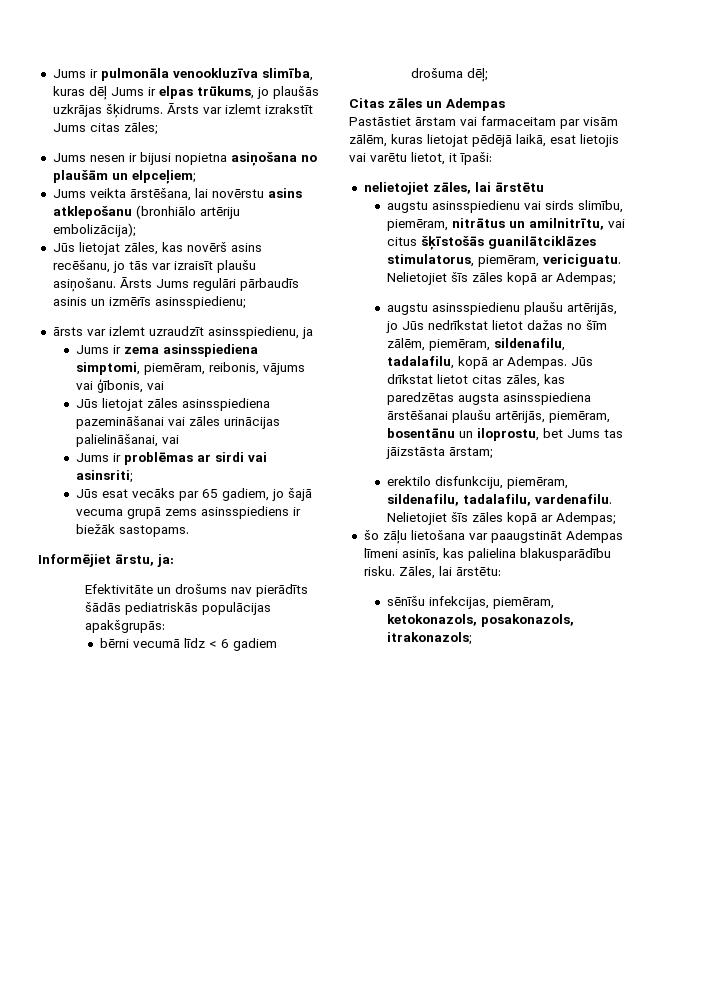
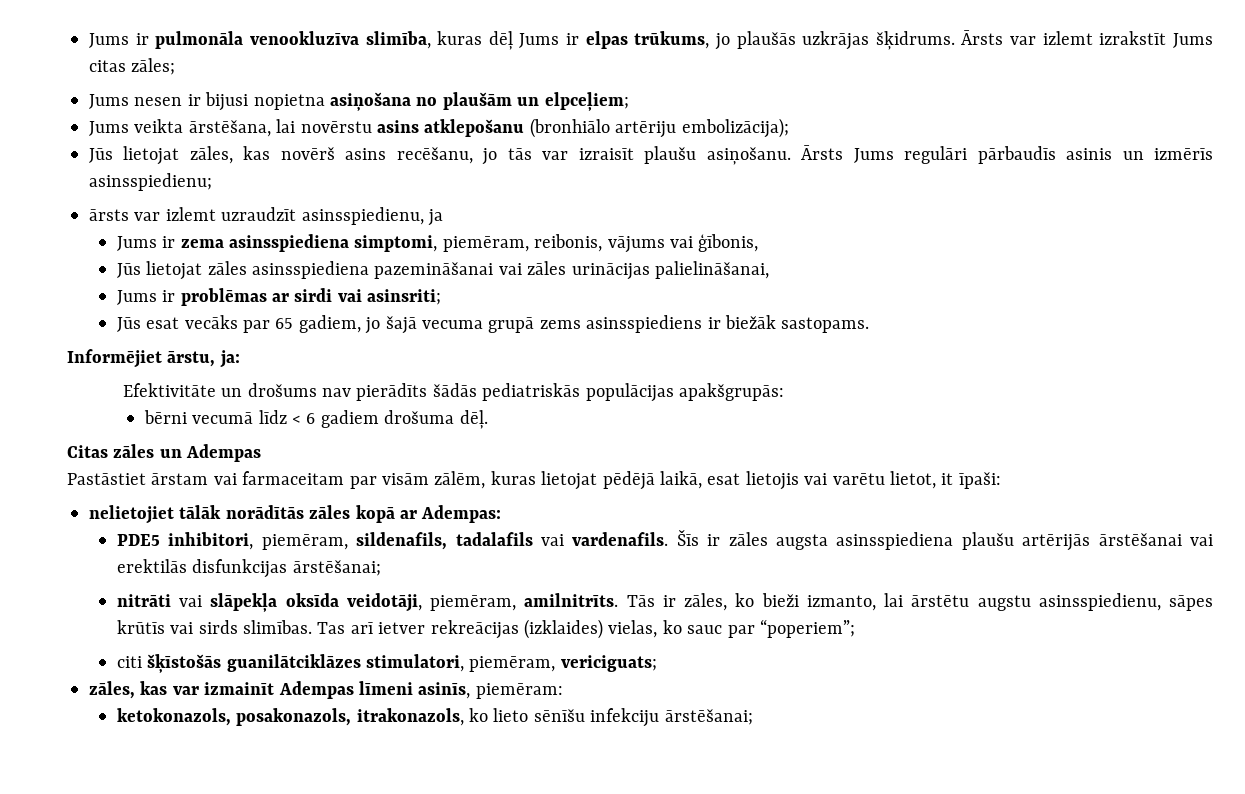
[147,381,165,390] vai -> (759, 243) none
[162,435,180,444] vai -> (770, 270) none
[466,68,488,82] dēļ; -> [459,410,488,429] dēļ.
[432,182,544,194] [387,200,624,213] [387,218,626,231] [387,235,597,250] [387,254,622,267] [387,272,617,285] [387,302,618,315] [386,320,608,333] [387,338,566,351] [387,356,594,369] [387,374,566,387] [387,392,592,405] [387,410,611,423] [387,428,624,441] [386,447,494,459] [387,476,569,489] [387,494,613,506] [387,512,617,525] [363,530,623,544] [363,548,611,561] [363,566,501,579] [387,596,555,609] [387,614,575,627] [387,632,473,645] zāles, lai ārstētu // augstu asinsspiedienu vai sirds slimību, piemēram, nitrātus un amilnitrītu, vai citus šķīstošās guanilātciklāzes stimulatorus, piemēram, vericiguatu. Nelietojiet šīs zāles kopā ar Adempas; // augstu asinsspiedienu plaušu artērijās, jo Jūs nedrīkstat lietot dažas no šīm zālēm, piemēram, sildenafilu, tadalafilu, kopā ar Adempas. Jūs drīkstat lietot citas zāles, kas paredzētas augsta asinsspiediena ārstēšanai plaušu artērijās, piemēram, bosentānu un iloprostu, bet Jums tas jāizstāsta ārstam; // erektilo disfunkciju, piemēram, sildenafilu, tadalafilu, vardenafilu. Nelietojiet šīs zāles kopā ar Adempas; // šo zāļu lietošana var paaugstināt Adempas līmeni asinīs, kas palielina blakusparādību risku. Zāles, lai ārstētu: // sēnīšu infekcijas, piemēram, ketokonazols, posakonazols, itrakonazols; -> [179,505,502,523] [116,530,1213,551] [116,559,381,578] [116,593,1213,612] [116,619,856,639] [116,654,657,673] [89,681,563,699] [116,708,753,727] tālāk norādītās zāles kopā ar Adempas: // PDE5 inhibitori, piemēram, sildenafils, tadalafils vai vardenafils. Šīs ir zāles augsta asinsspiediena plaušu artērijās ārstēšanai vai erektilās disfunkcijas ārstēšanai; // nitrāti vai slāpekļa oksīda veidotāji, piemēram, amilnitrīts. Tās ir zāles, ko bieži izmanto, lai ārstētu augstu asinsspiedienu, sāpes krūtīs vai sirds slimības. Tas arī ietver rekreācijas (izklaides) vielas, ko sauc par “poperiem”; // citi šķīstošās guanilātciklāzes stimulatori, piemēram, vericiguats; // zāles, kas var izmainīt Adempas līmeni asinīs, piemēram: // ketokonazols, posakonazols, itrakonazols, ko lieto sēnīšu infekciju ārstēšanai;

